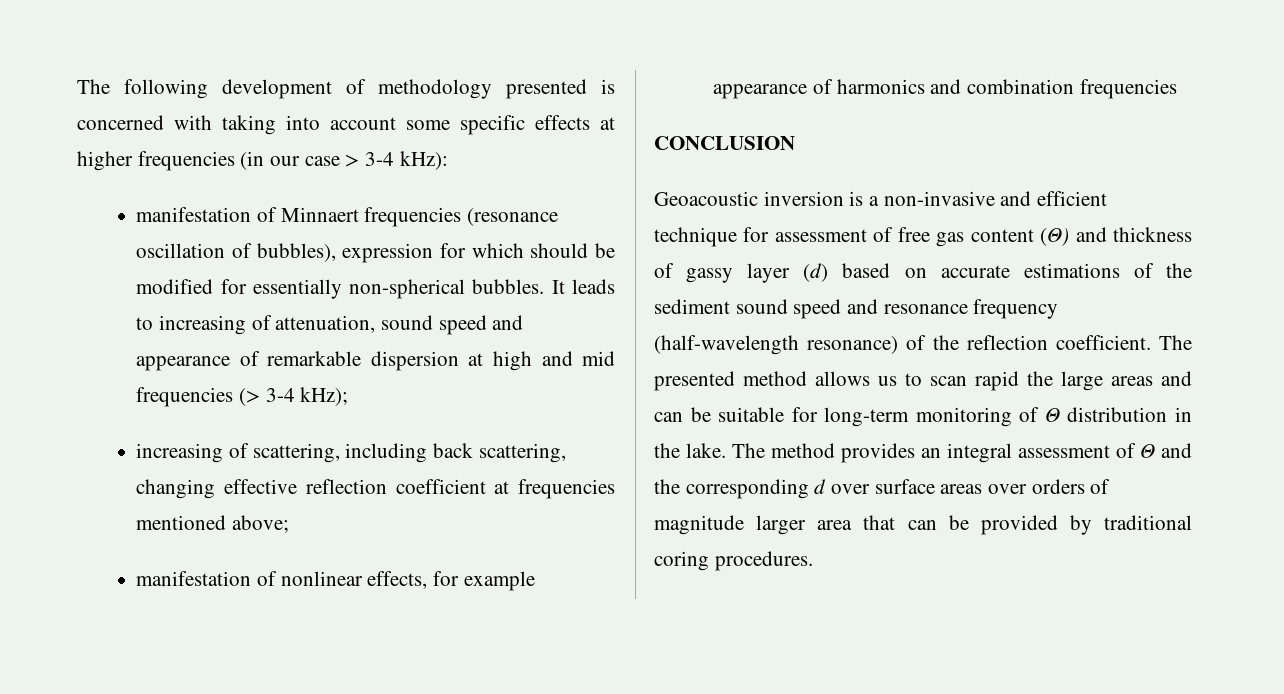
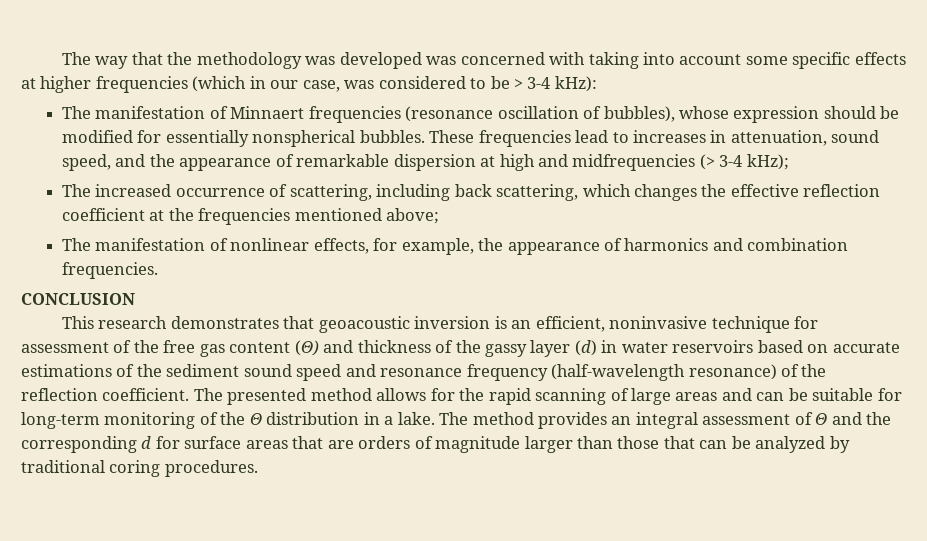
[77,79,615,99] The following development of methodology presented is -> [61,52,457,69] The way that the methodology was developed was
[240,151,340,170] (in our case -> [192,76,510,92] (which in our case, was considered to be
(448, 160) none -> [61,106,91,119] The
[342,243,524,263] expression for which -> [679,106,820,123] whose expression
[349,279,615,299] [136,315,524,335] non-spherical bubbles. It leads to increasing of attenuation, sound speed and -> [252,130,880,147] [61,154,175,171] nonspherical bubbles. These frequencies lead to increases in attenuation, sound speed, and the
[582,351,615,366] [136,387,234,407] mid frequencies -> [572,154,696,171] midfrequencies
[136,443,224,463] increasing -> [61,184,265,197] The increased occurrence
[136,479,216,499] changing -> [582,184,727,201] which changes the
(510, 487) none -> [168,208,194,221] the
(290, 524) none -> [61,238,91,251] The
[463,571,535,591] example -> [401,238,504,255] example, the
[1079,79,1177,99] frequencies -> [61,262,158,279] frequencies.
[654,191,1108,206] Geoacoustic inversion is a non-invasive and efficient -> [61,316,708,333] This research demonstrates that geoacoustic inversion is an efficient, noninvasive
(894, 234) none -> [133,340,159,353] the
(674, 270) none -> [455,340,481,353] the
(829, 272) none -> [601,340,754,353] in water reservoirs
[878,371,1053,391] us to scan rapid the -> [430,388,629,405] for the rapid scanning of
(1040, 414) none -> [220,412,246,425] the
[654,443,680,458] the -> [384,416,394,425] a
[831,484,871,494] over -> [155,436,180,449] for
[988,484,1028,494] over -> [292,436,354,449] that are
[817,520,853,530] area -> [577,436,660,449] than those
[980,515,1058,535] provided -> [755,436,826,453] analyzed

